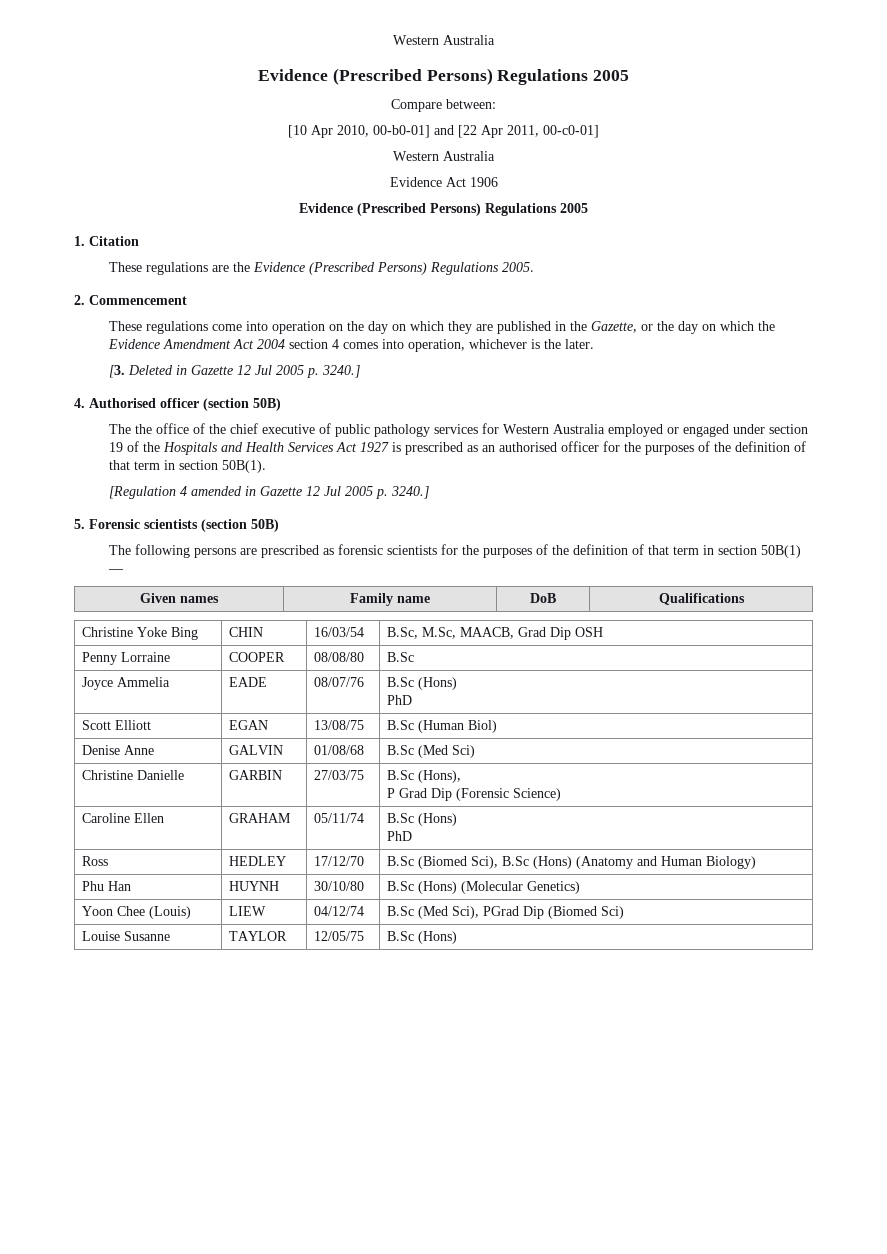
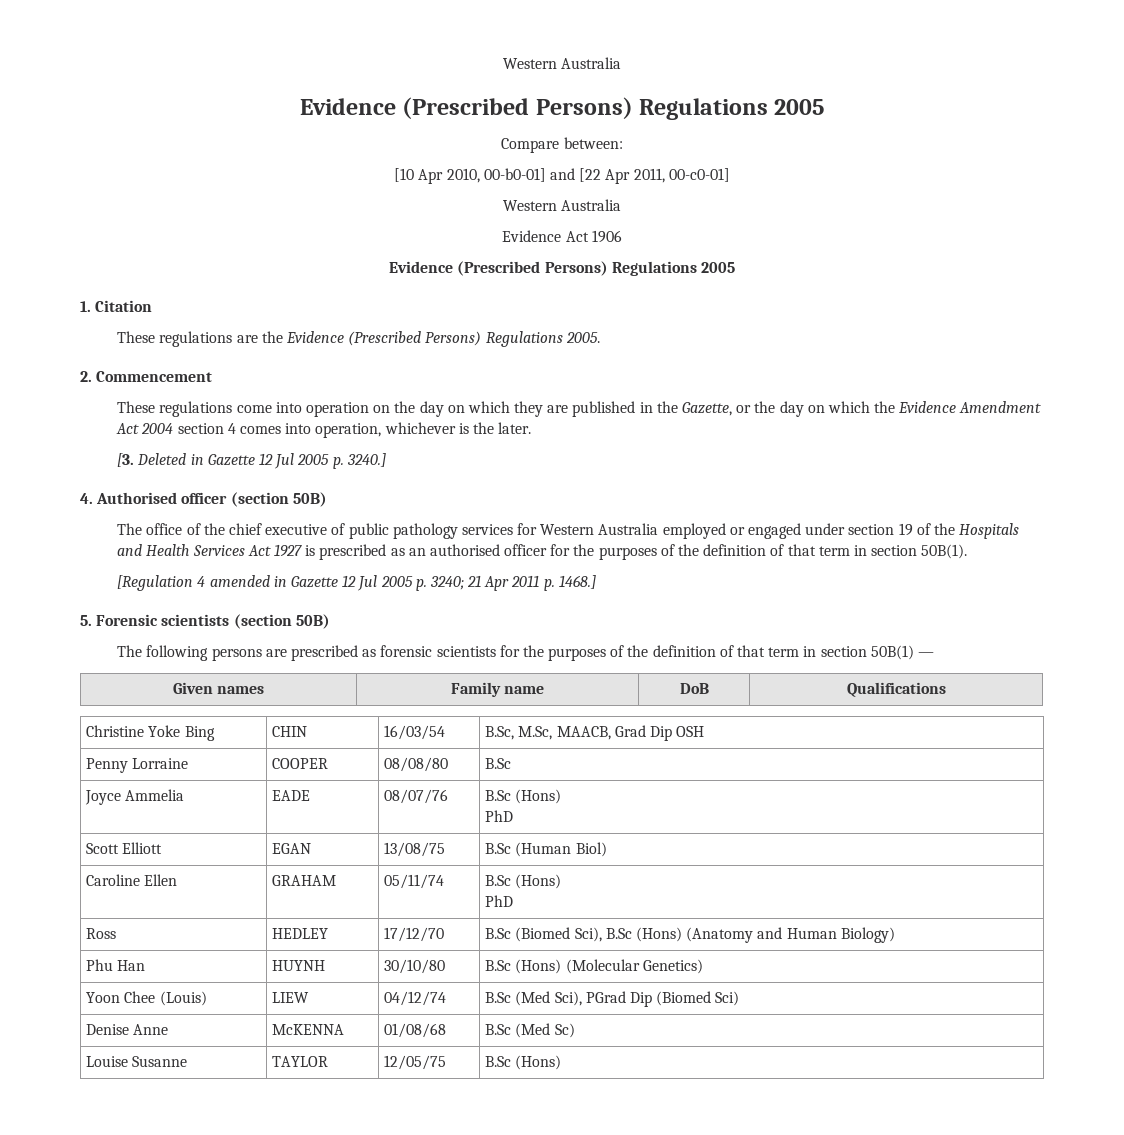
[135,424,153,434] the -> (143, 529) none
[391,486,430,499] 3240.] -> [429,575,596,591] 3240; 21 Apr 2011 p. 1468.]
[81,745,154,755] [228,745,283,755] [313,745,364,755] [386,745,475,758] [81,770,184,780] [228,770,282,780] [313,770,364,780] [386,770,461,783] [386,788,561,801] // Denise Anne | GALVIN | 01/08/68 | B.Sc (Med Sci) // Christine Danielle | GARBIN | 27/03/75 | B.Sc (Hons), // P Grad Dip (Forensic Science) -> (607, 849) none
(624, 912) none -> [86,1024,169,1035] [272,1024,345,1035] [384,1023,447,1038] [485,1023,575,1038] // Denise Anne | McKENNA | 01/08/68 | B.Sc (Med Sc)

